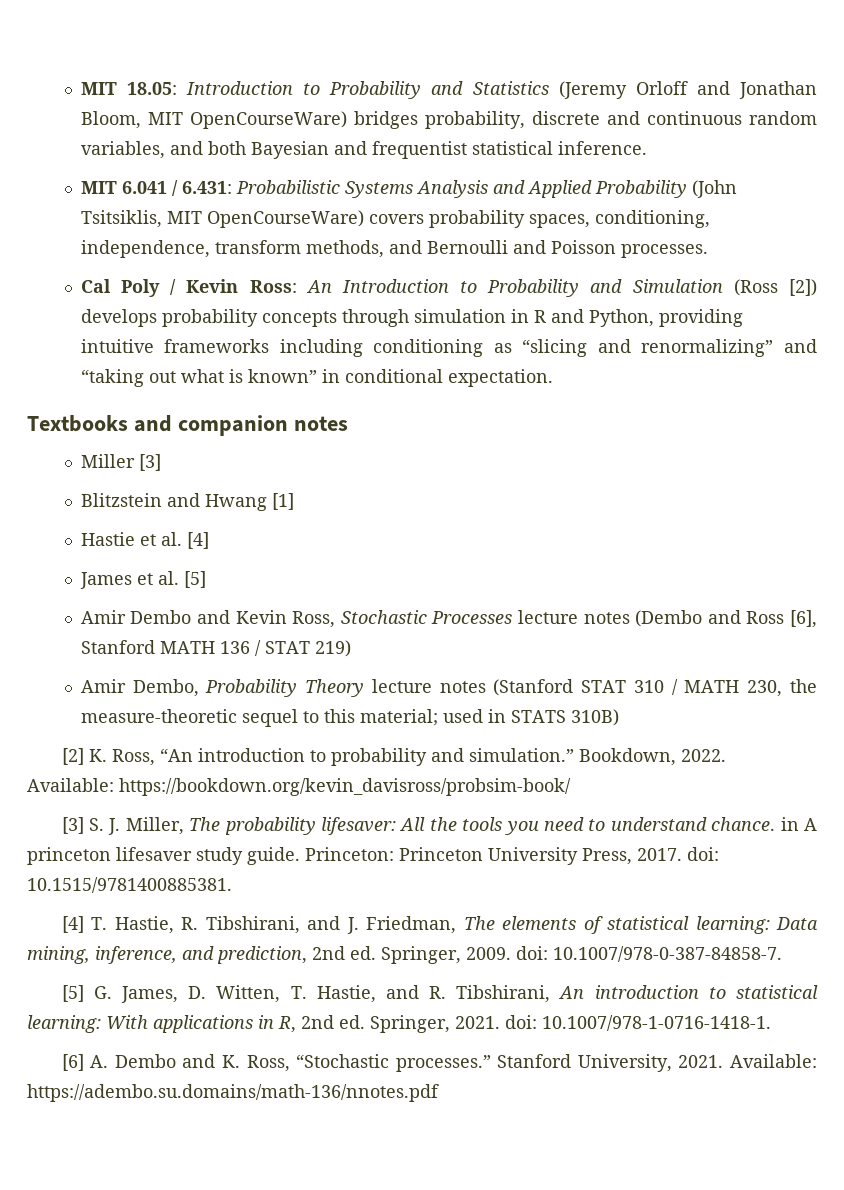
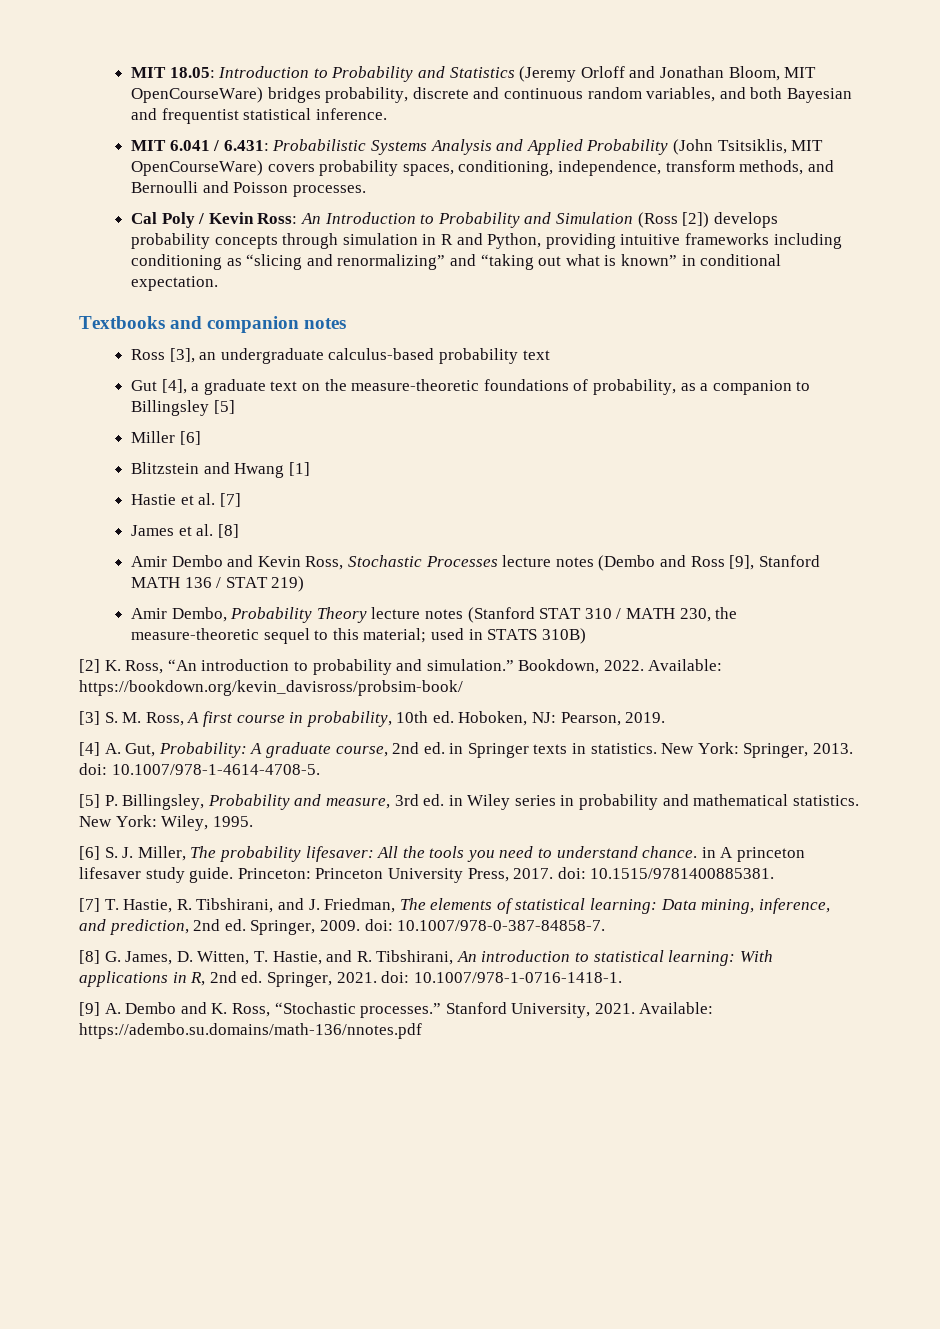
(348, 423) none -> [131,348,550,364] [131,379,811,395] [131,400,235,416] // Ross [3], an undergraduate calculus-based probability text // Gut [4], a graduate text on the measure-theoretic foundations of probability, as a companion to Billingsley [5]
[138,454,161,471] [3] -> [179,431,201,445] [6]
[186,532,209,549] [4] -> [219,493,241,507] [7]
[183,571,206,588] [5] -> [217,524,239,538] [8]
[789,610,817,628] [6], -> [729,555,755,570] [9],
(105, 824) none -> [122,711,666,727] [79,742,854,758] [79,763,320,775] [79,794,859,810] [79,815,253,831] [79,846,118,860] M. Ross, A first course in probability, 10th ed. Hoboken, NJ: Pearson, 2019. // [4] A. Gut, Probability: A graduate course, 2nd ed. in Springer texts in statistics. New York: Springer, 2013. doi: 10.1007/978-1-4614-4708-5. // [5] P. Billingsley, Probability and measure, 3rd ed. in Wiley series in probability and mathematical statistics. New York: Wiley, 1995. // [6] S.
[61,916,84,933] [4] -> [79,898,100,912] [7]
[61,985,84,1002] [5] -> [79,950,100,964] [8]
[61,1054,84,1071] [6] -> [79,1002,100,1016] [9]

